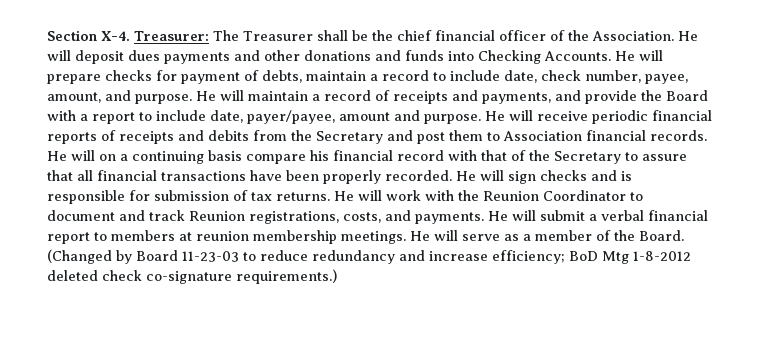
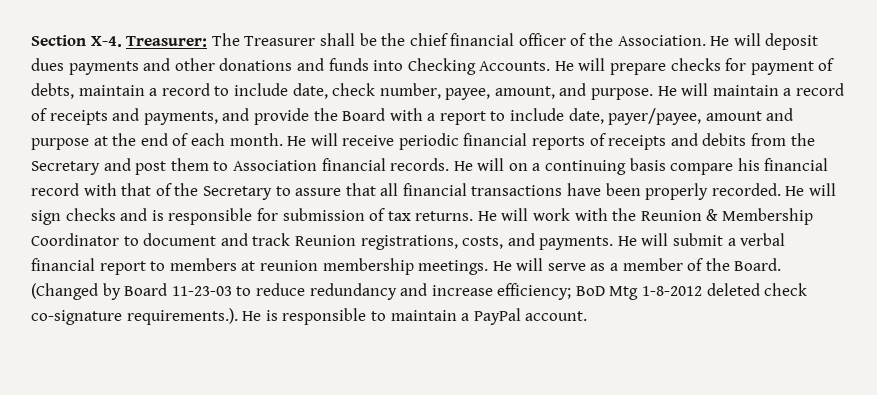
[424,114,481,124] purpose. -> [31,133,283,150] purpose at the end of each month.
(539, 196) none -> [706,208,814,225] & Membership
[236,269,337,284] requirements.) -> [126,308,588,325] requirements.). He is responsible to maintain a PayPal account.

